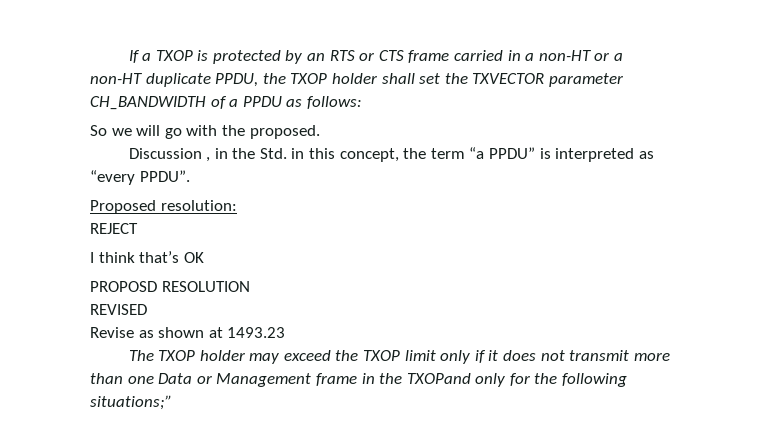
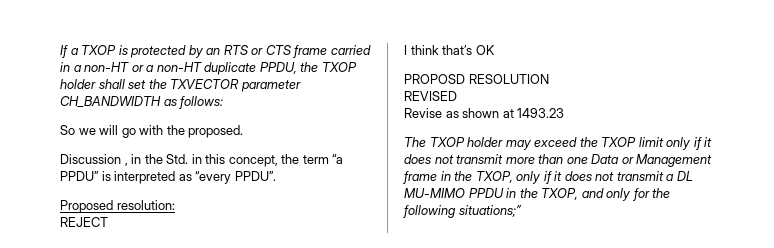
[210,96,282,109] of a PPDU -> (161, 102) none
[406,373,471,384] TXOPand -> [475,171,693,184] [404,188,604,200] TXOP, only if it does not transmit a DL MU-MIMO PPDU in the TXOP, and

